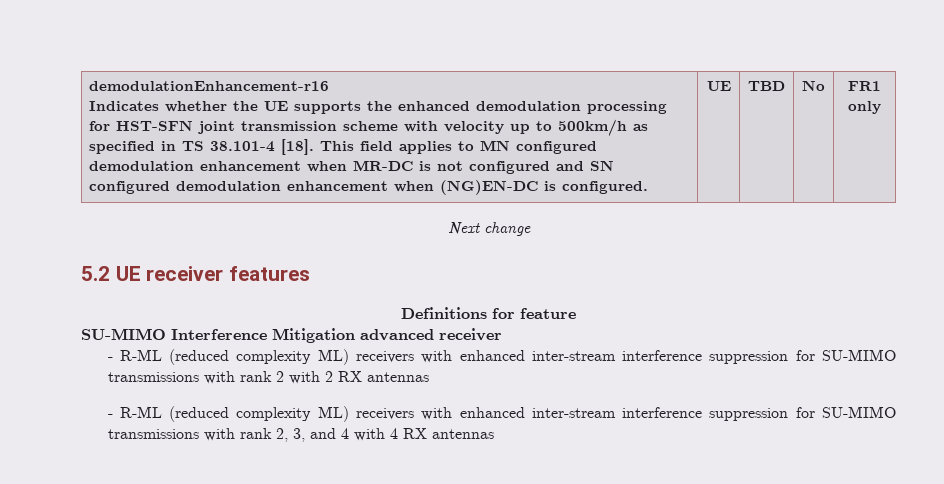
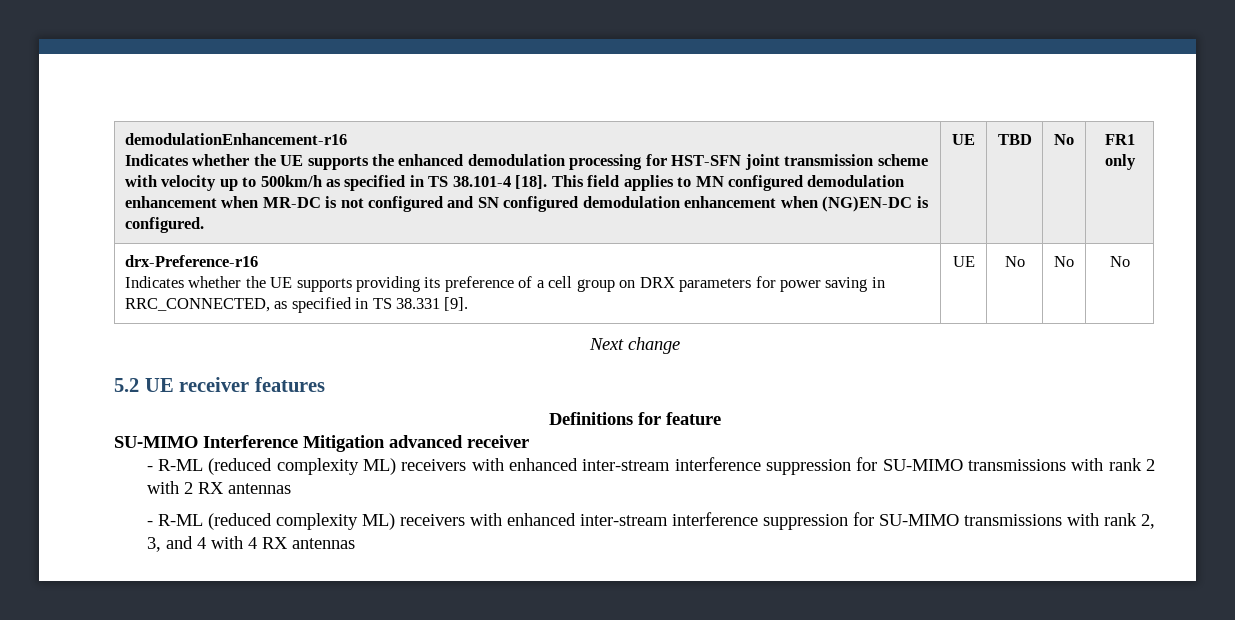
(881, 107) none -> [124,255,258,267] [124,276,885,292] [124,297,469,313] [952,256,975,267] [1004,256,1025,267] [1054,256,1074,267] [1109,256,1130,267] // drx-Preference-r16 // Indicates whether the UE supports providing its preference of a cell group on DRX parameters for power saving in RRC_CONNECTED, as specified in TS 38.331 [9]. | UE | No | No | No

